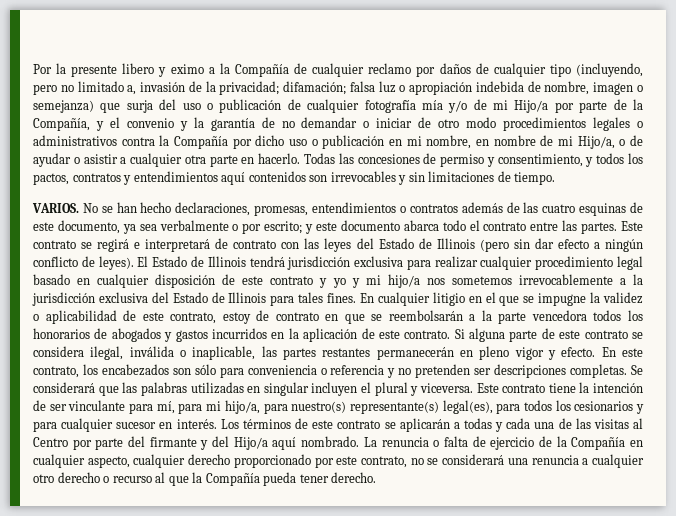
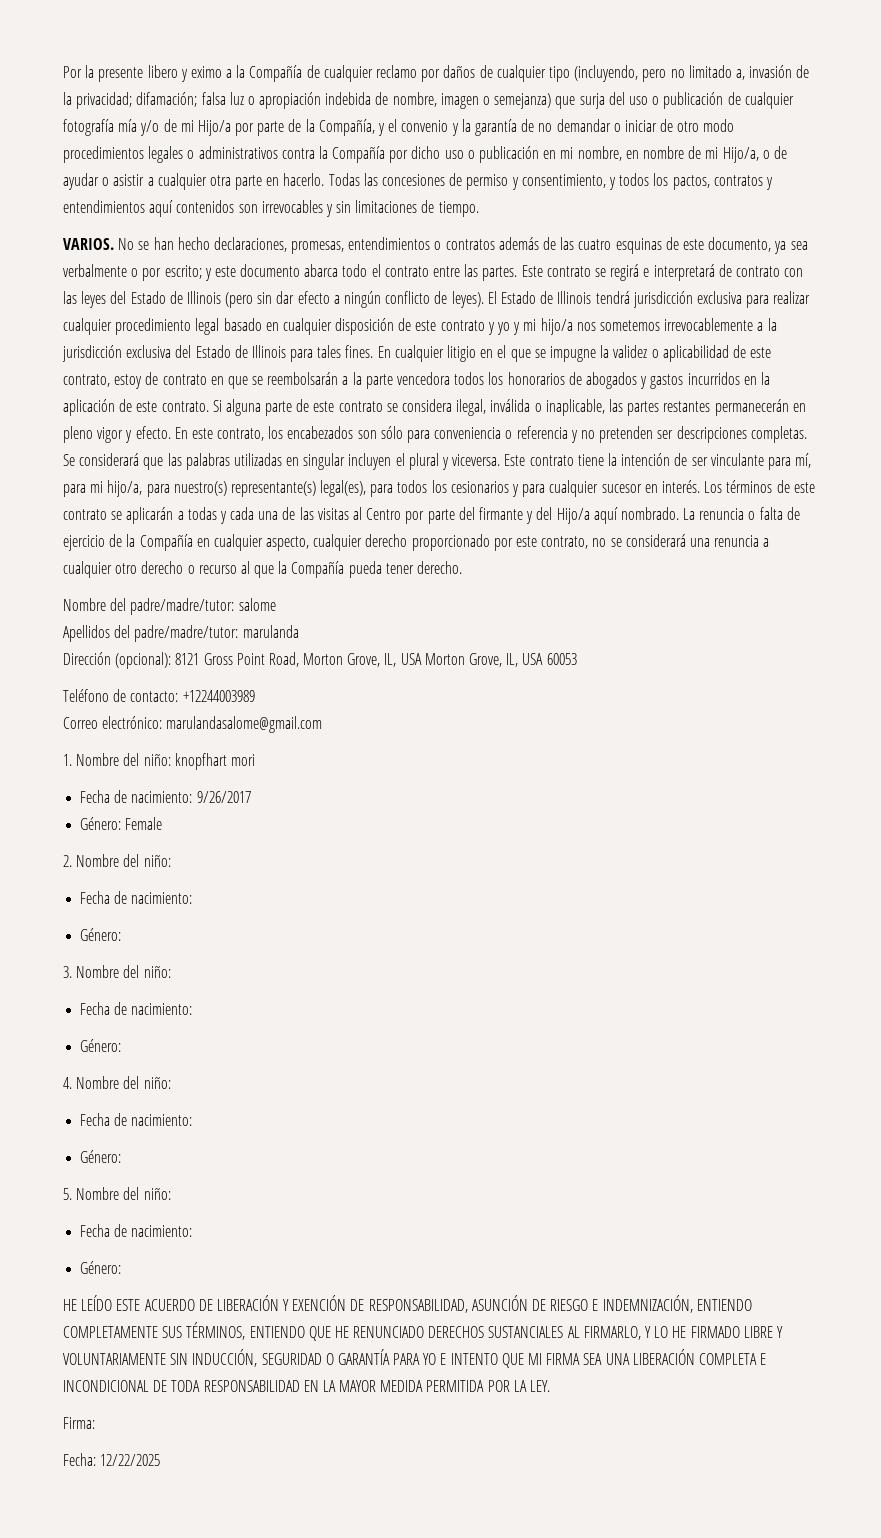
(377, 477) none -> [63,598,276,615] [63,625,299,642] [63,652,577,669] [63,689,255,702] [63,716,323,733] [63,753,255,770] [80,790,251,803] [80,817,163,830] [63,854,171,867] [80,891,193,904] [80,928,122,941] [63,965,171,978] [80,1002,193,1015] [80,1039,122,1052] [63,1076,171,1089] [80,1113,193,1126] [80,1150,122,1163] [63,1187,171,1200] [80,1224,193,1237] [80,1261,122,1274] [63,1295,752,1313] [63,1322,783,1341] [63,1349,767,1368] [63,1380,551,1392] [63,1417,95,1429] [63,1453,161,1466] // Nombre del padre/madre/tutor: salome // Apellidos del padre/madre/tutor: marulanda // Dirección (opcional): 8121 Gross Point Road, Morton Grove, IL, USA Morton Grove, IL, USA 60053 // Teléfono de contacto: +12244003989 // Correo electrónico: marulandasalome@gmail.com // 1. Nombre del niño: knopfhart mori // Fecha de nacimiento: 9/26/2017 // Género: Female // 2. Nombre del niño: // Fecha de nacimiento: // Género: // 3. Nombre del niño: // Fecha de nacimiento: // Género: // 4. Nombre del niño: // Fecha de nacimiento: // Género: // 5. Nombre del niño: // Fecha de nacimiento: // Género: // HE LEÍDO ESTE ACUERDO DE LIBERACIÓN Y EXENCIÓN DE RESPONSABILIDAD, ASUNCIÓN DE RIESGO E INDEMNIZACIÓN, ENTIENDO COMPLETAMENTE SUS TÉRMINOS, ENTIENDO QUE HE RENUNCIADO DERECHOS SUSTANCIALES AL FIRMARLO, Y LO HE FIRMADO LIBRE Y VOLUNTARIAMENTE SIN INDUCCIÓN, SEGURIDAD O GARANTÍA PARA YO E INTENTO QUE MI FIRMA SEA UNA LIBERACIÓN COMPLETA E INCONDICIONAL DE TODA RESPONSABILIDAD EN LA MAYOR MEDIDA PERMITIDA POR LA LEY. // Firma: // Fecha: 12/22/2025

